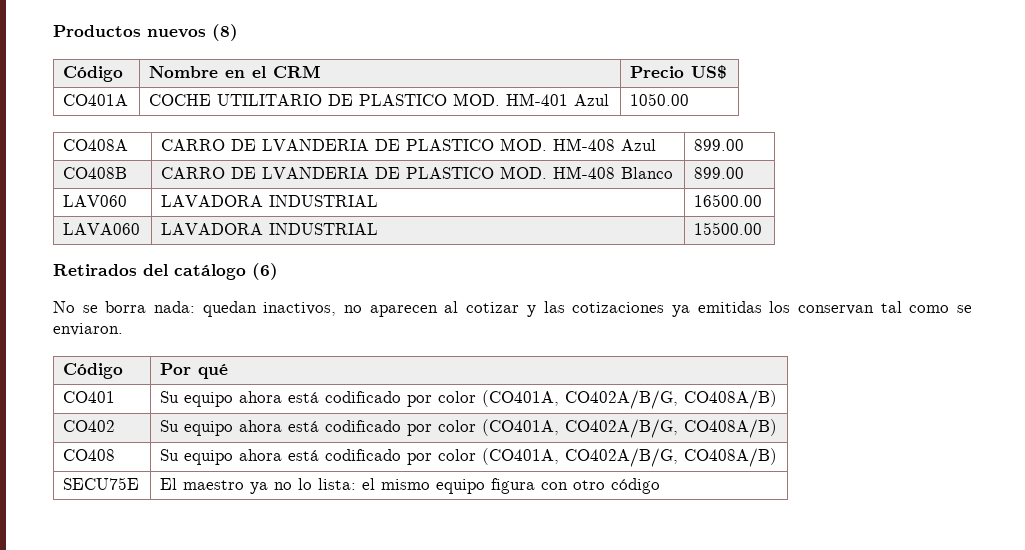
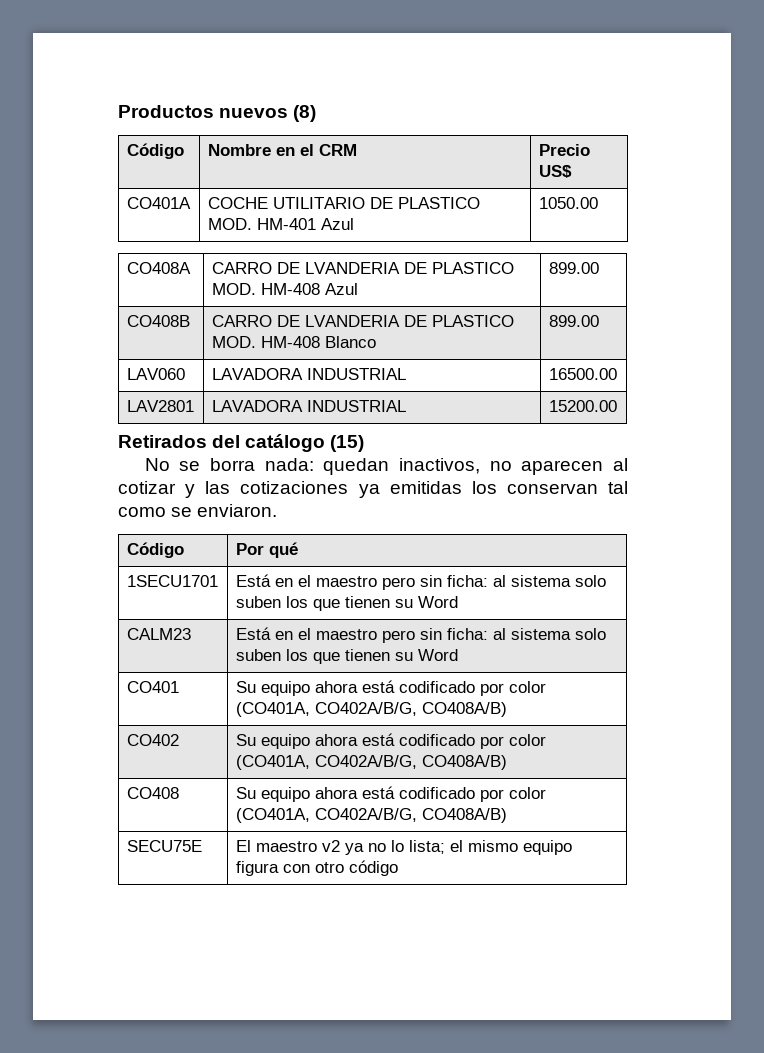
[63,223,141,235] [161,223,379,235] [694,222,763,235] LAVA060 | LAVADORA INDUSTRIAL | 15500.00 -> [126,400,194,412] [211,400,406,412] [548,400,617,412] LAV2801 | LAVADORA INDUSTRIAL | 15200.00
[252,263,278,280] (6) -> [330,435,365,452] (15)
(229, 371) none -> [126,575,218,587] [235,574,606,590] [235,596,458,611] [126,628,191,640] [235,627,606,643] [235,649,458,664] // 1SECU1701 | Está en el maestro pero sin ficha: al sistema solo suben los que tienen su Word // CALM23 | Está en el maestro pero sin ficha: al sistema solo suben los que tienen su Word
(245, 485) none -> [321,840,340,852] v2
[318,478,357,490] lista: -> [408,840,445,854] lista;

